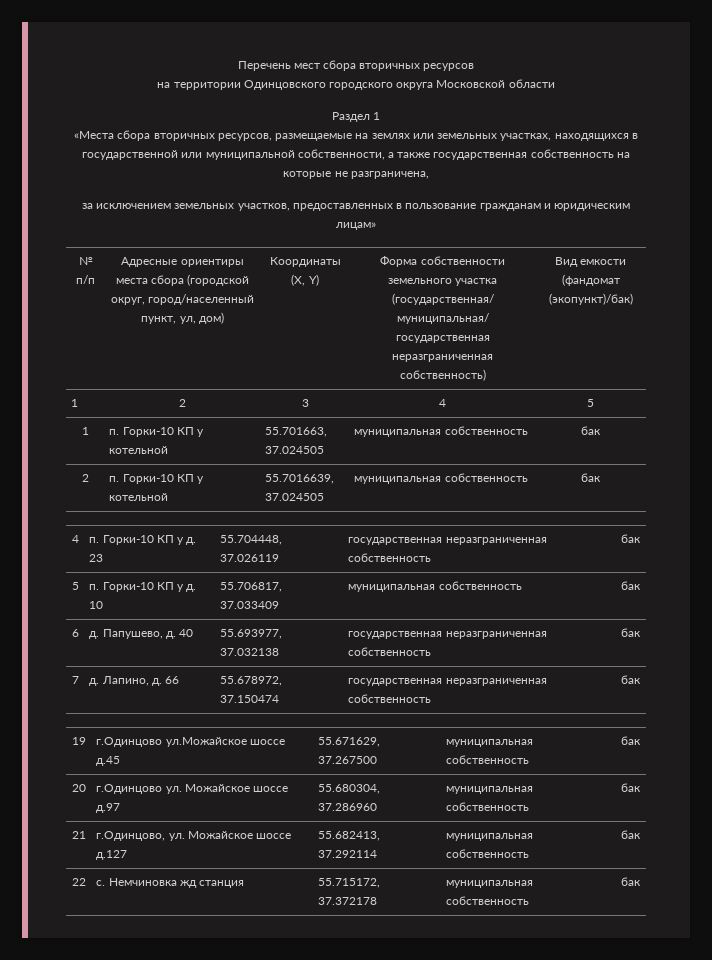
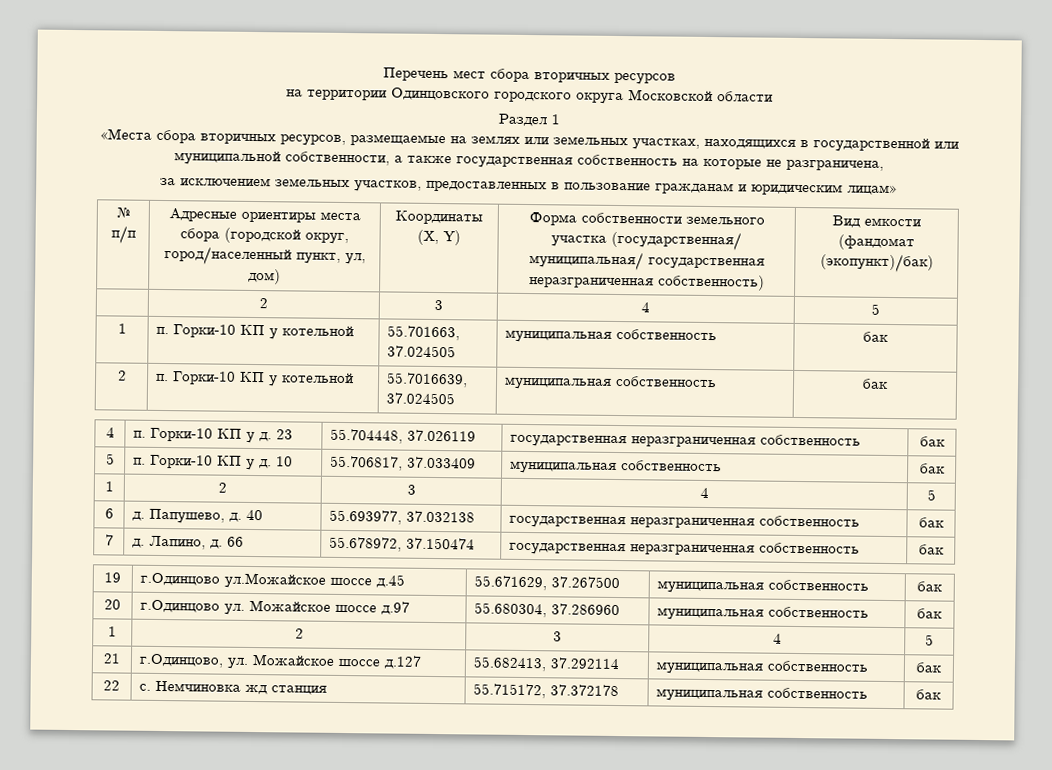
[71,399,79,407] 1 -> (934, 263) none
(641, 585) none -> [104,481,114,492] [218,482,227,493] [406,484,416,495] [699,487,709,499] [926,489,936,501] // 1 | 2 | 3 | 4 | 5
(641, 787) none -> [108,626,117,637] [294,628,304,639] [553,631,562,642] [772,633,782,644] [925,634,934,646] // 1 | 2 | 3 | 4 | 5

